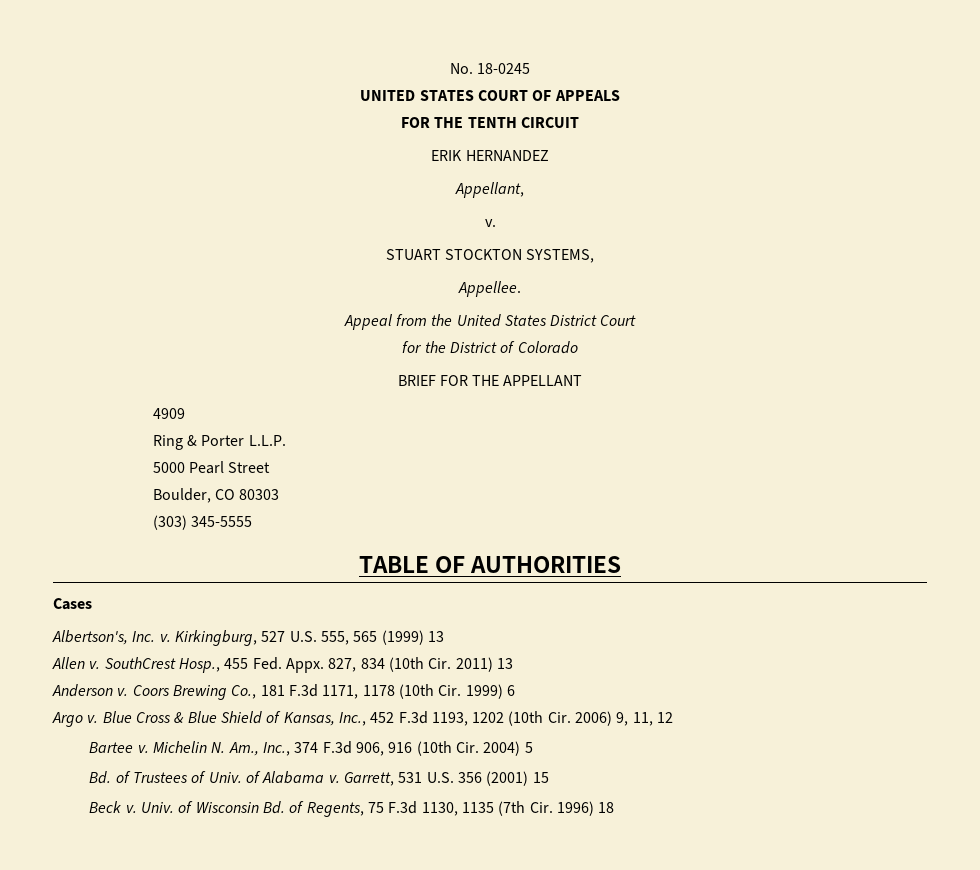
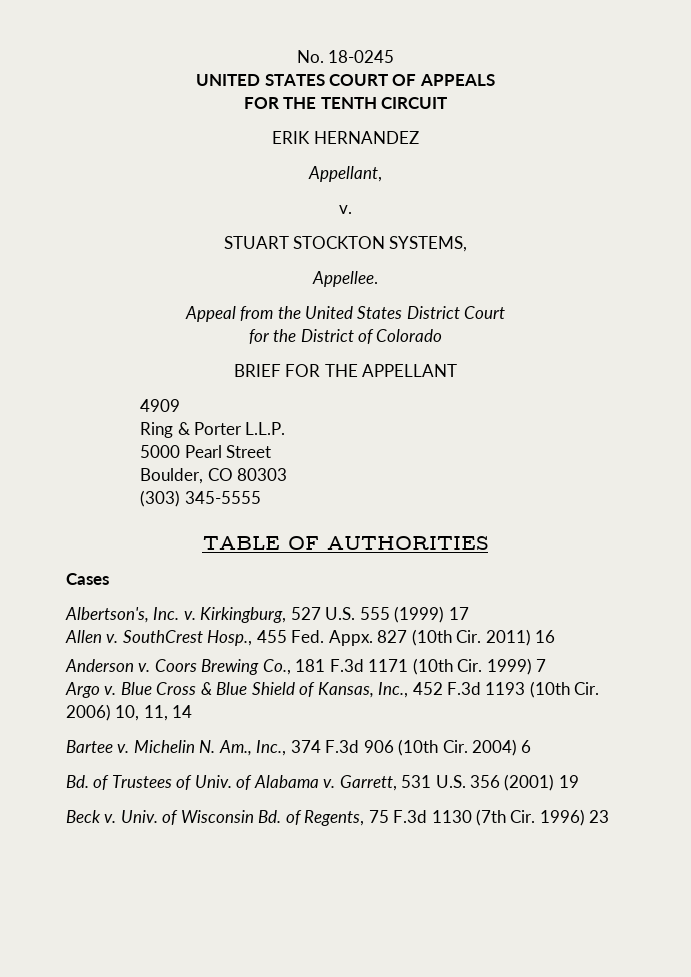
[320,630,444,645] 555, 565 (1999) 13 -> [359,606,469,623] 555 (1999) 17
[328,658,385,672] 827, 834 -> [377,630,408,643] 827
[496,658,513,669] 13 -> [535,630,556,643] 16
[322,685,395,699] 1171, 1178 -> [368,659,409,672] 1171
[506,685,515,696] 6 -> [536,659,547,672] 7
[431,712,505,726] 1193, 1202 -> [485,682,526,695] 1193
[616,712,674,726] 9, 11, 12 -> [115,705,193,721] 10, 11, 14
[355,742,413,756] 906, 916 -> [363,740,394,753] 906
[524,742,533,753] 5 -> [521,740,532,753] 6
[532,772,549,783] 15 -> [558,775,579,788] 19
[421,802,494,816] 1130, 1135 -> [431,810,472,823] 1130
[598,802,615,813] 18 -> [589,810,610,823] 23

